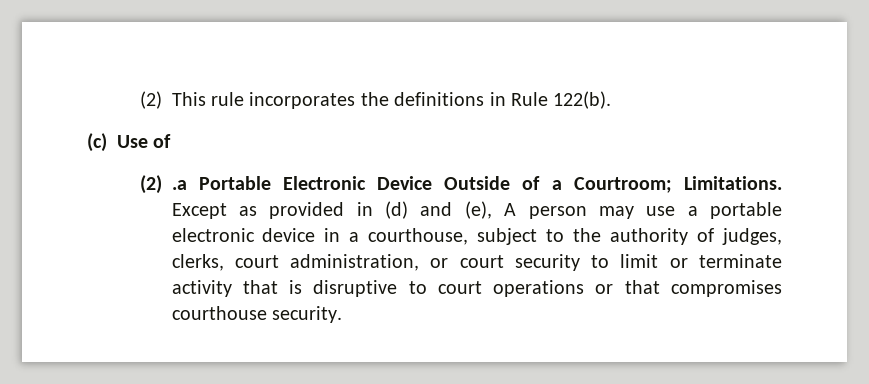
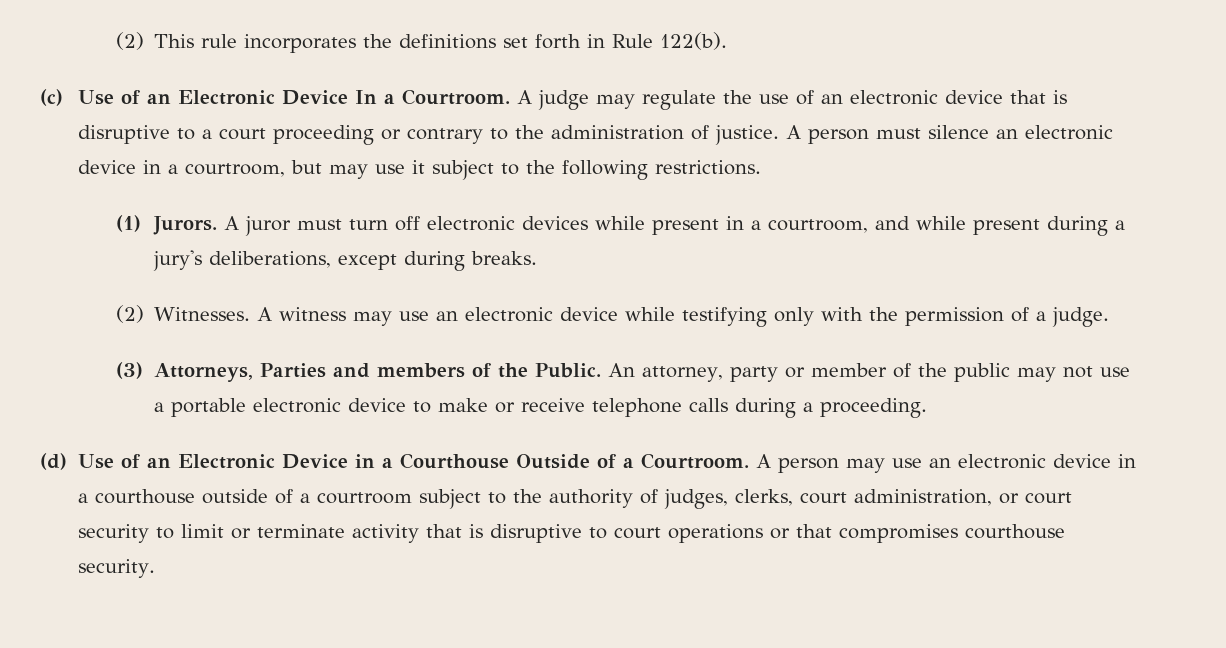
(485, 99) none -> [503,34,582,49] set forth
[139,175,782,194] [171,201,634,219] // (2) .a Portable Electronic Device Outside of a Courtroom; Limitations. Except as provided in (d) and (e), A person may -> [146,89,1067,110] [77,125,1113,145] [77,160,761,180] [115,215,1125,236] [152,250,537,271] [115,305,1110,327] [115,362,1093,382] an Electronic Device In a Courtroom. A judge may regulate the use of an electronic device that is disruptive to a court proceeding or contrary to the administration of justice. A person must silence an electronic device in a courtroom, but may use it subject to the following restrictions. // (1) Jurors. A juror must turn off electronic devices while present in a courtroom, and while present during a jury's deliberations, except during breaks. // (2) Witnesses. A witness may use an electronic device while testifying only with the permission of a judge. // (3) Attorneys, Parties and members of the Public. An attorney, party or member of the public may not
[324,228,469,245] in a courthouse, -> [412,398,927,418] [40,453,1136,473] [77,489,412,504] to make or receive telephone calls during a proceeding. // (d) Use of an Electronic Device in a Courthouse Outside of a Courtroom. A person may use an electronic device in a courthouse outside of a courtroom

